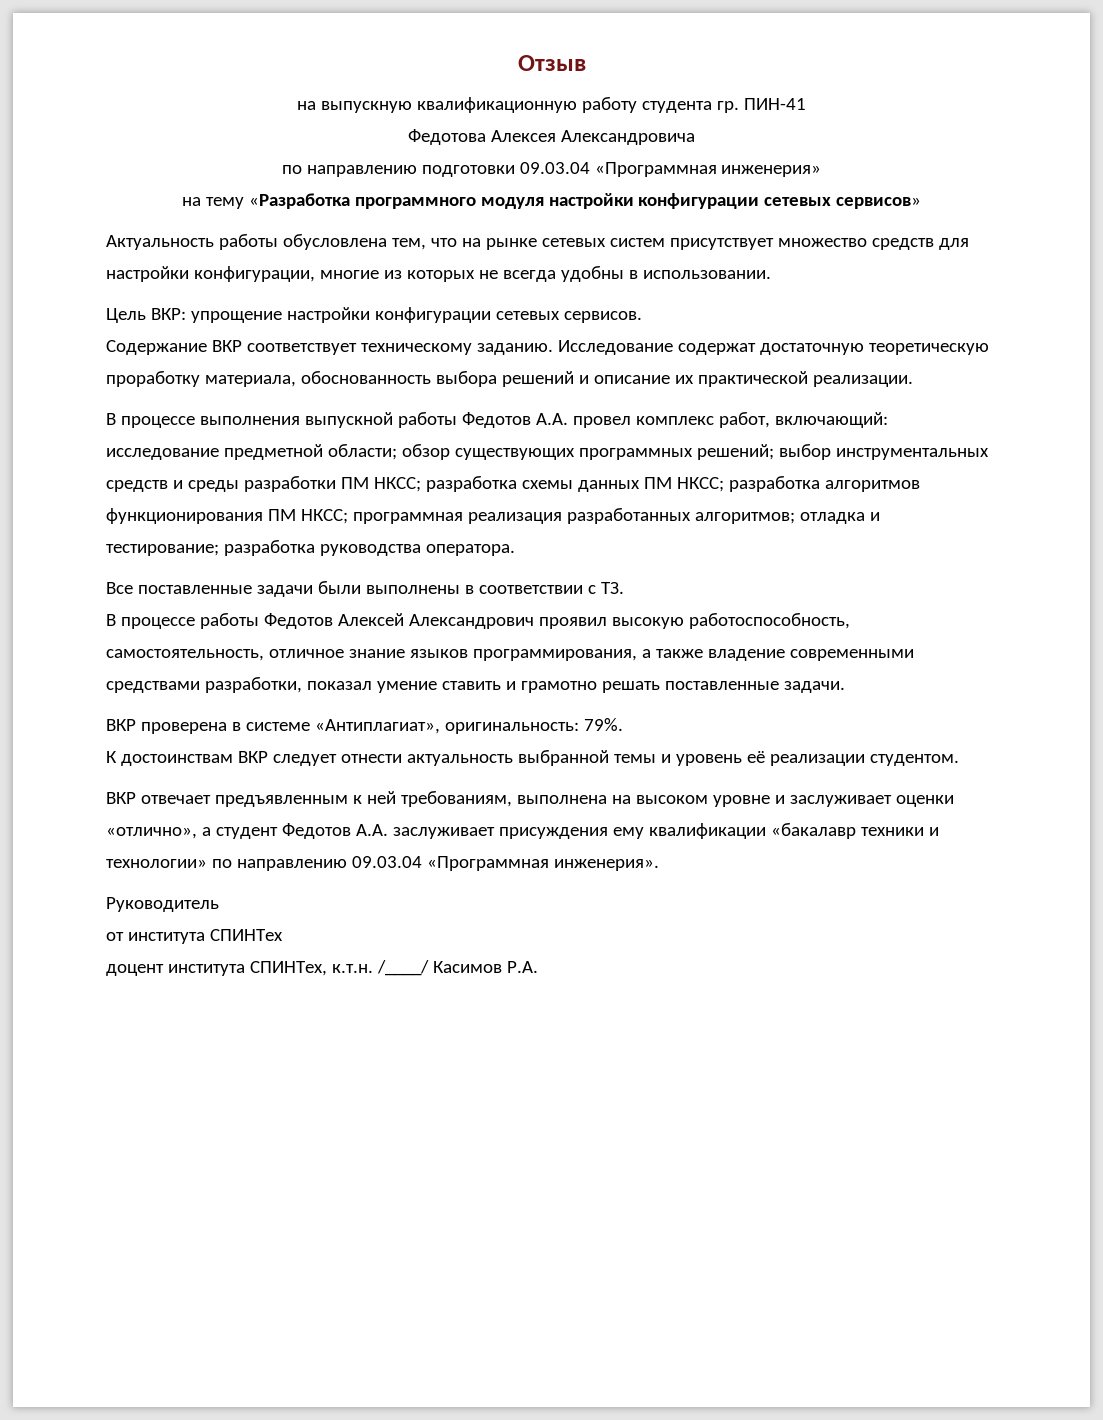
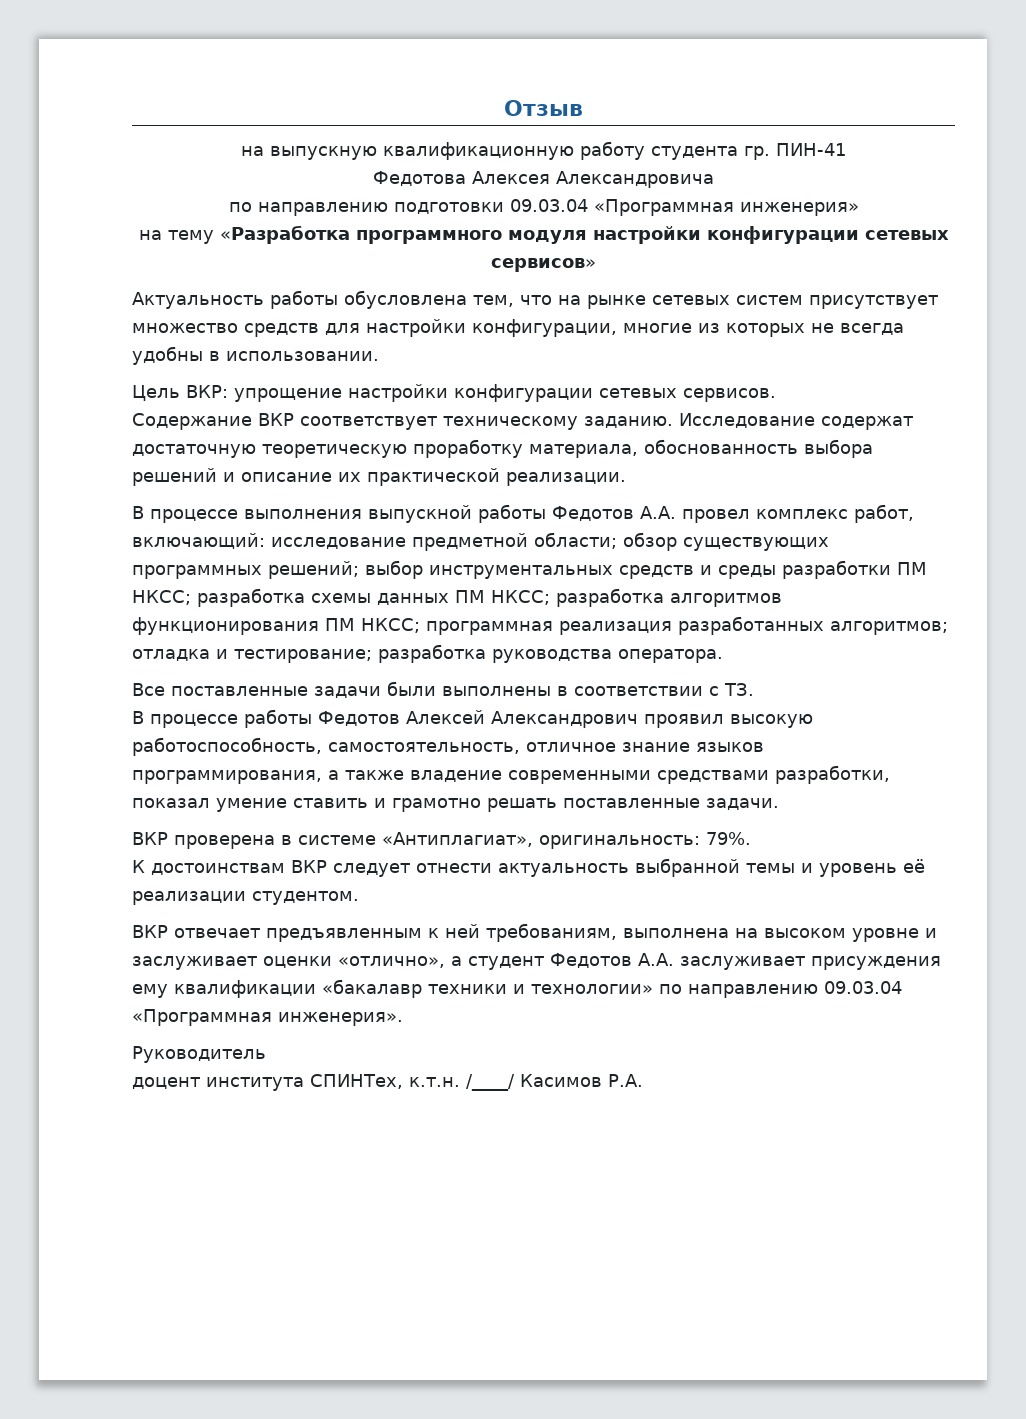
[106,929,283,944] // от института СПИНТех -> (266, 1054) none

